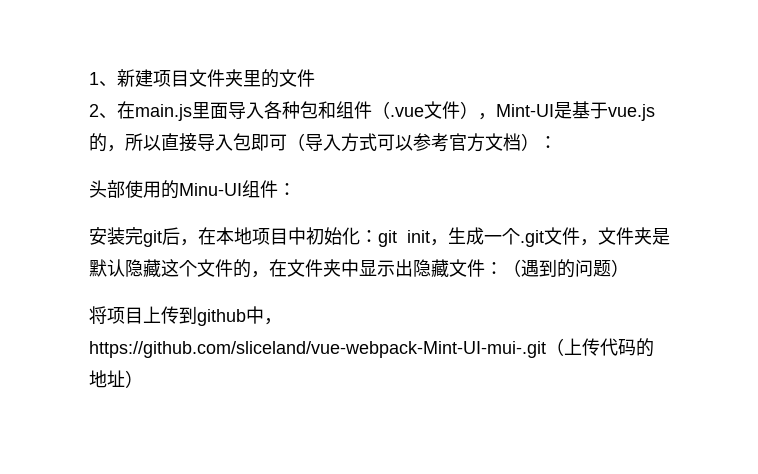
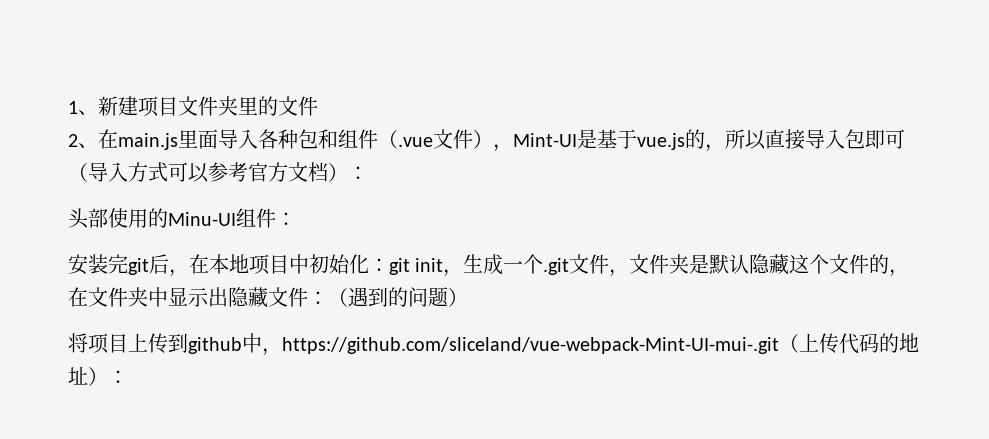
(143, 379) none -> [108,370,128,384] ：

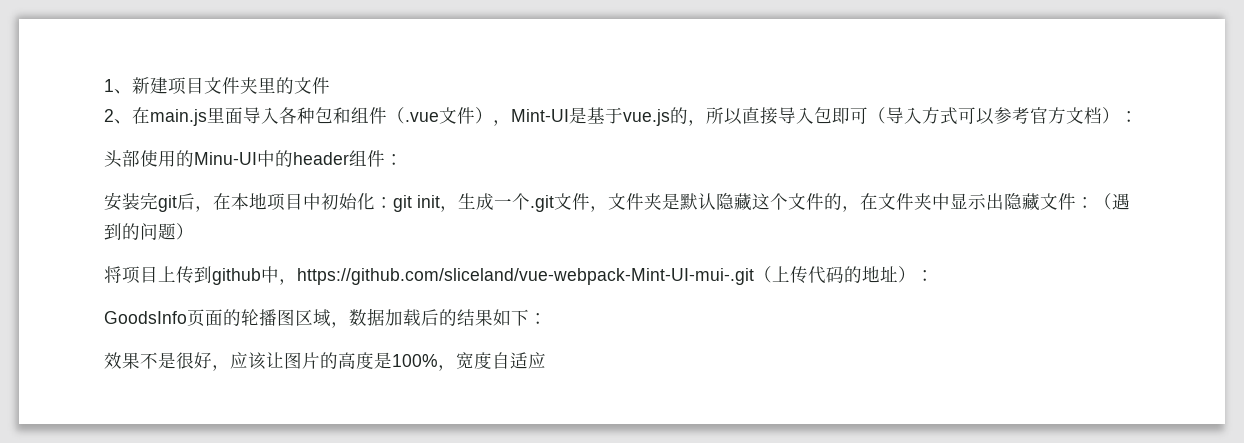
(236, 219) none -> [257,150,349,167] 中的header
(128, 377) none -> [104,308,547,328] [104,352,546,371] // GoodsInfo页面的轮播图区域，数据加载后的结果如下： // 效果不是很好，应该让图片的高度是100%，宽度自适应

